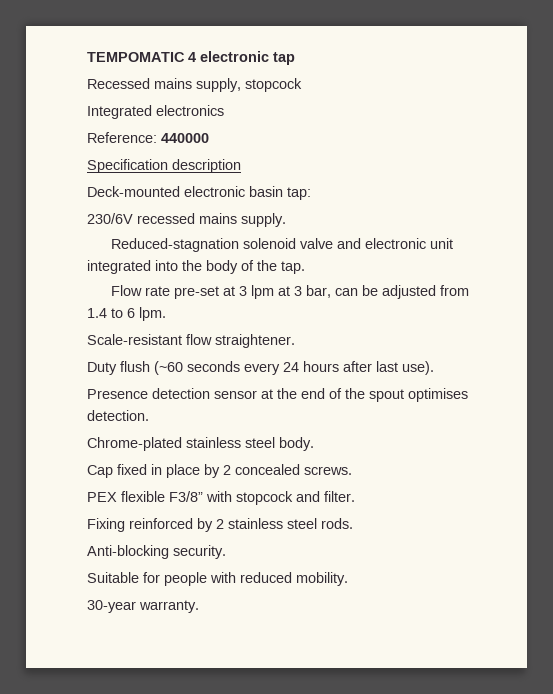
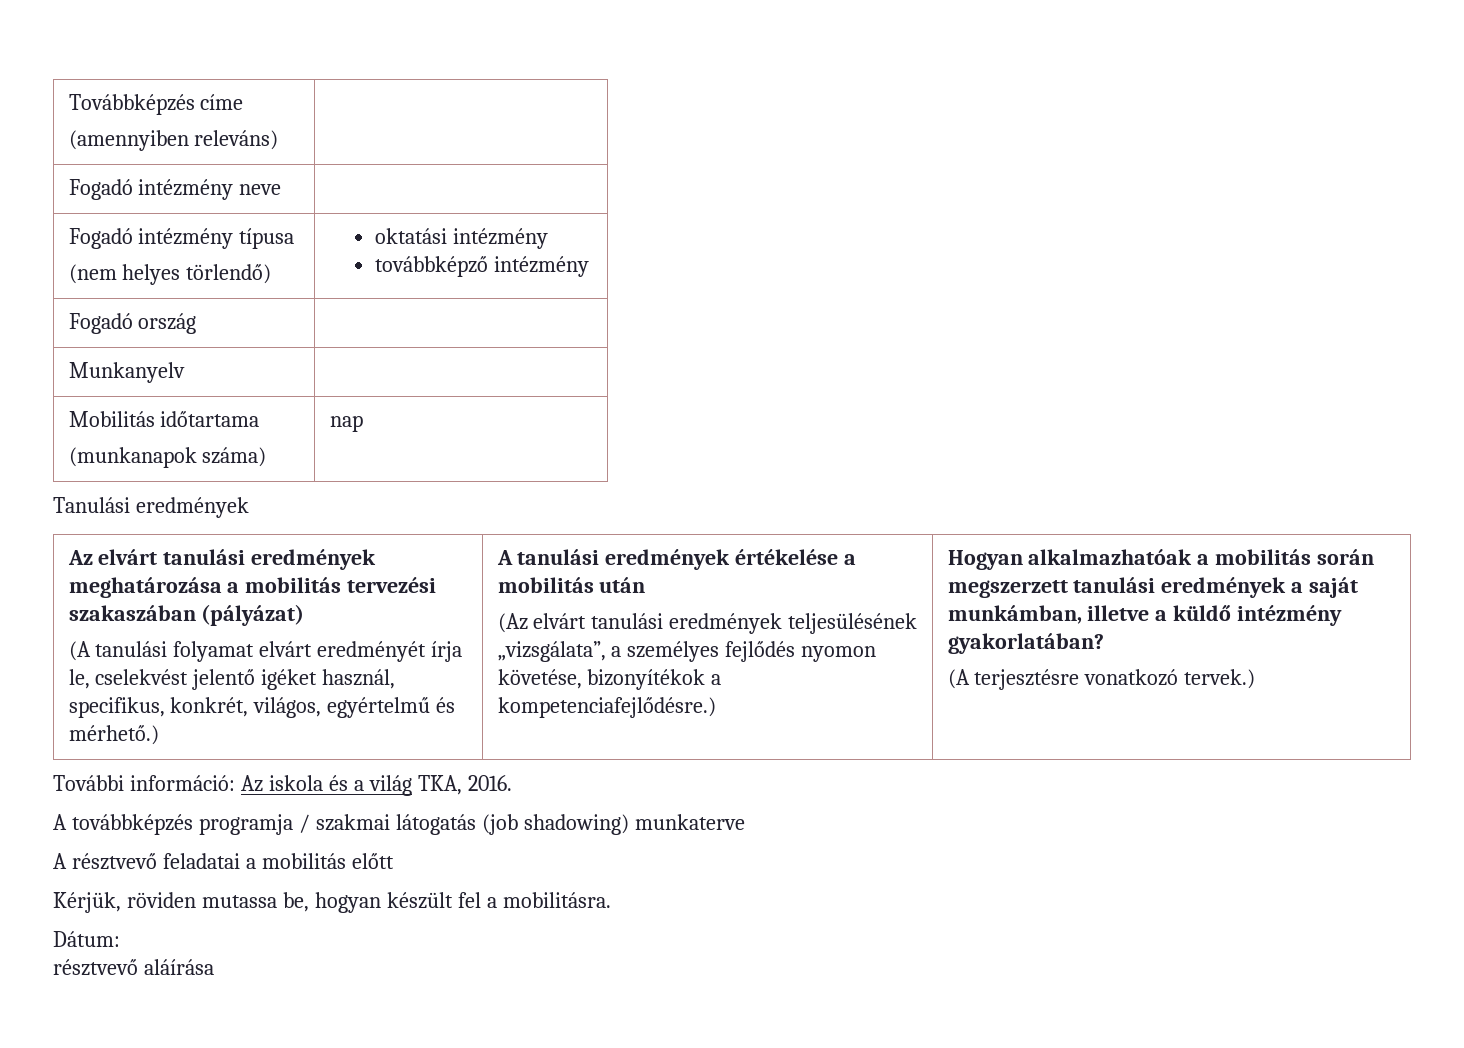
[87,51,295,65] [87,78,302,92] [87,105,224,119] [87,132,209,143] [87,159,241,173] [87,186,311,200] [87,213,286,227] [110,238,453,252] [87,260,305,274] [110,285,469,299] [87,307,166,321] [87,334,295,348] [87,361,434,375] [87,388,468,402] [87,410,149,421] [87,437,314,451] [87,464,352,478] [87,491,355,505] [87,518,353,532] [87,545,226,559] [87,572,348,586] [87,600,199,613] TEMPOMATIC 4 electronic tap // Recessed mains supply, stopcock // Integrated electronics // Reference: 440000 // Specification description // Deck-mounted electronic basin tap: // 230/6V recessed mains supply. // Reduced-stagnation solenoid valve and electronic unit integrated into the body of the tap. // Flow rate pre-set at 3 lpm at 3 bar, can be adjusted from 1.4 to 6 lpm. // Scale-resistant flow straightener. // Duty flush (~60 seconds every 24 hours after last use). // Presence detection sensor at the end of the spout optimises detection. // Chrome-plated stainless steel body. // Cap fixed in place by 2 concealed screws. // PEX flexible F3/8” with stopcock and filter. // Fixing reinforced by 2 stainless steel rods. // Anti-blocking security. // Suitable for people with reduced mobility. // 30-year warranty. -> [68,94,244,115] [68,130,279,151] [68,179,282,200] [68,228,295,249] [68,264,272,285] [374,228,548,249] [374,256,589,277] [68,313,197,334] [68,362,185,383] [68,411,260,427] [68,447,267,468] [329,415,363,432] [53,497,249,518] [67,549,377,570] [68,577,437,598] [68,604,305,626] [68,641,463,662] [68,669,396,690] [68,697,456,718] [68,725,159,745] [496,549,857,570] [497,577,646,593] [497,613,918,634] [497,641,877,662] [497,669,722,690] [497,697,716,718] [947,549,1375,570] [947,577,1359,598] [947,605,1343,626] [947,633,1104,654] [947,669,1256,690] [53,775,512,796] [53,814,745,835] [53,853,394,870] [53,892,611,913] [53,931,120,947] [53,959,214,976] Továbbképzés címe // (amennyiben releváns) | // Fogadó intézmény neve | // Fogadó intézmény típusa // (nem helyes törlendő) | oktatási intézmény // továbbképző intézmény // Fogadó ország | // Munkanyelv | // Mobilitás időtartama // (munkanapok száma) | nap // Tanulási eredmények // Az elvárt tanulási eredmények meghatározása a mobilitás tervezési szakaszában (pályázat) // (A tanulási folyamat elvárt eredményét írja le, cselekvést jelentő igéket használ, specifikus, konkrét, világos, egyértelmű és mérhető.) | A tanulási eredmények értékelése a mobilitás után // (Az elvárt tanulási eredmények teljesülésének „vizsgálata”, a személyes fejlődés nyomon követése, bizonyítékok a kompetenciafejlődésre.) | Hogyan alkalmazhatóak a mobilitás során megszerzett tanulási eredmények a saját munkámban, illetve a küldő intézmény gyakorlatában? // (A terjesztésre vonatkozó tervek.) // További információ: Az iskola és a világ TKA, 2016. // A továbbképzés programja / szakmai látogatás (job shadowing) munkaterve // A résztvevő feladatai a mobilitás előtt // Kérjük, röviden mutassa be, hogyan készült fel a mobilitásra. // Dátum: // résztvevő aláírása

